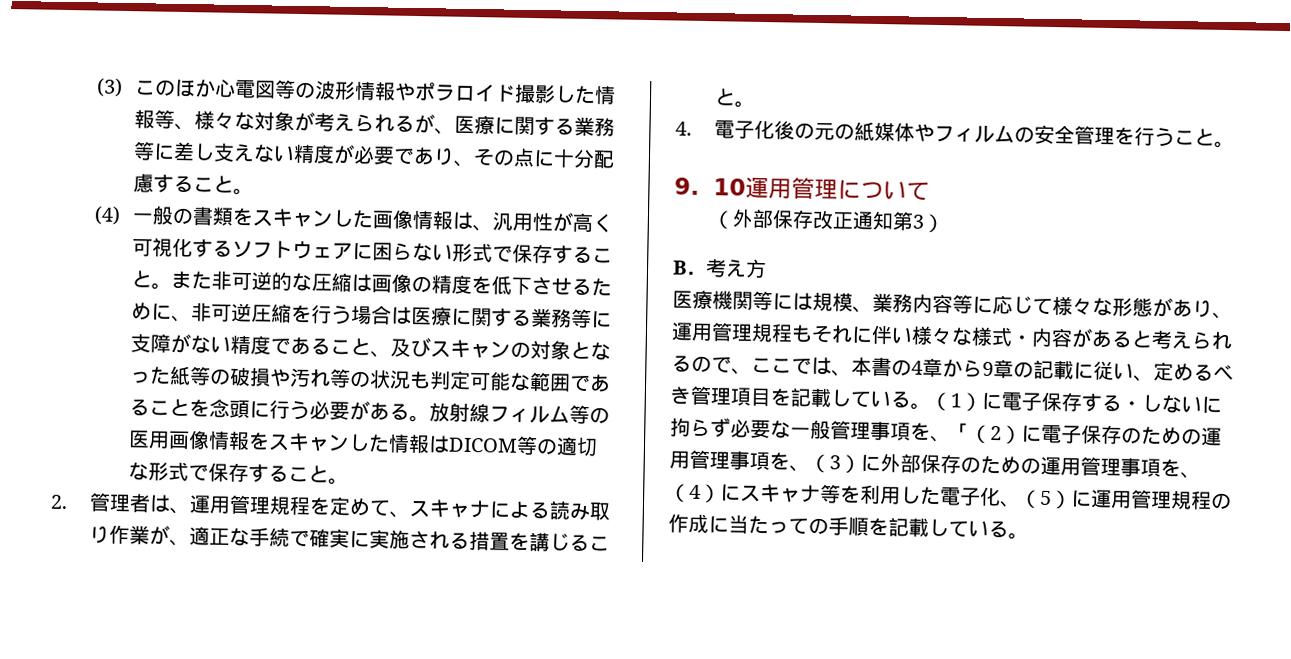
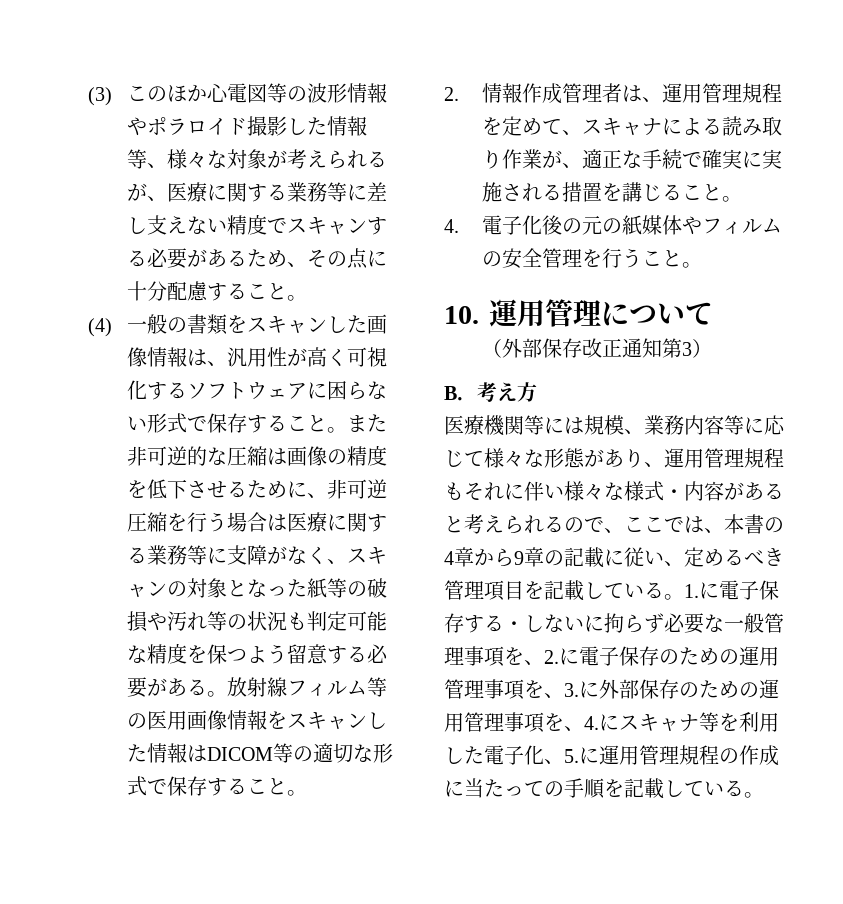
[333,144,456,166] が必要であり -> [266,217,387,235] [126,248,287,269] でスキャンする必要があるため
[210,334,432,358] い精度であること、及び -> [306,546,347,564] く、
[529,372,612,393] [129,398,311,421] 範囲であることを念頭に行う -> [146,643,367,664] 精度を保つよう留意する
(68, 502) none -> [482,83,563,104] 情報作成
[674,177,746,196] 9. 10 -> [444,306,479,324] 10.
[930,391,982,412] （1） -> [684,584,699,598] 1.
[950,423,1022,445] 「（2） -> [544,650,559,664] 2.
[809,453,861,474] （3） -> [564,683,579,697] 3.
[669,483,721,504] （4） -> [584,716,599,730] 4.
[1019,489,1072,510] （5） -> [564,749,579,763] 5.

